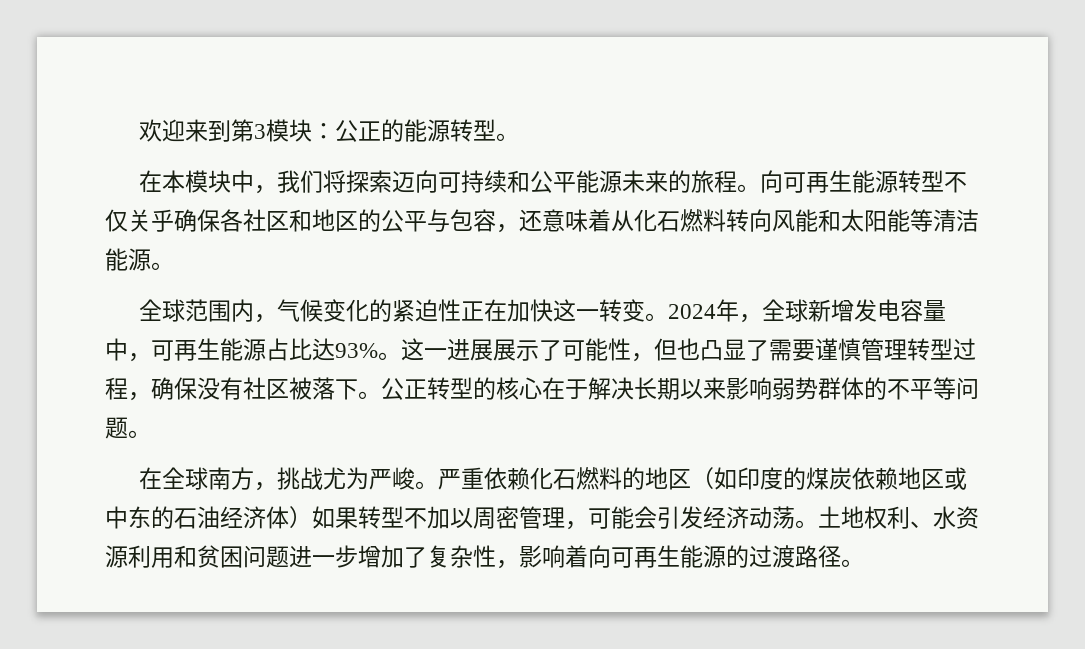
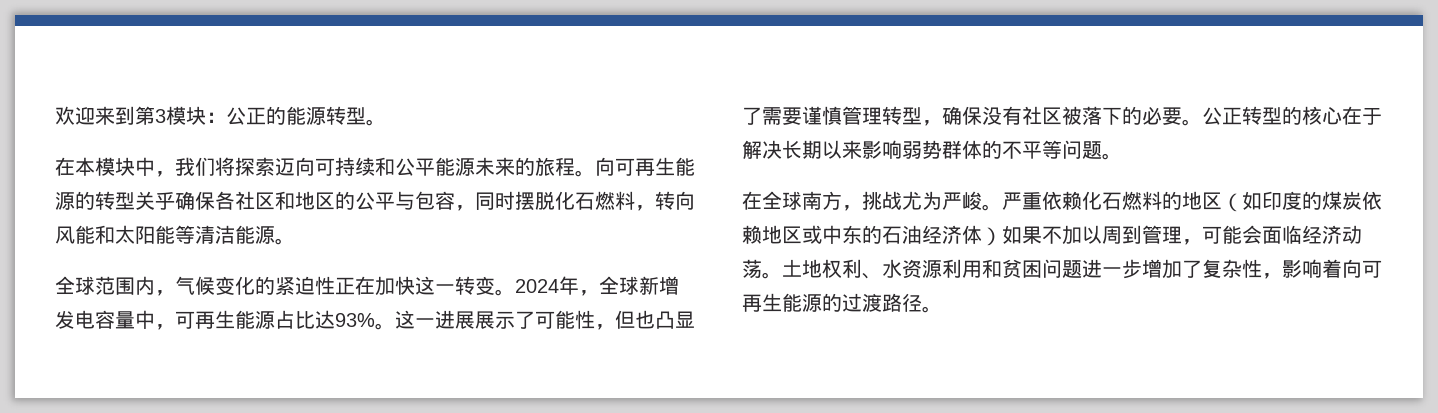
[897,170,967,193] [105,209,128,232] 转型不仅 -> [75,191,135,210] 的转型
[519,209,726,232] 还意味着从化石燃料 -> [475,191,655,211] 同时摆脱化石燃料，
[953,338,976,360] [105,377,128,400] 过程 -> (922, 116) none
(358, 389) none -> [1122,106,1182,125] 的必要
[358,506,404,529] 转型 -> (1042, 235) none
[496,506,519,529] 密 -> [1122,225,1142,244] 到
[657,506,703,529] 引发 -> [1262,225,1302,244] 面临

